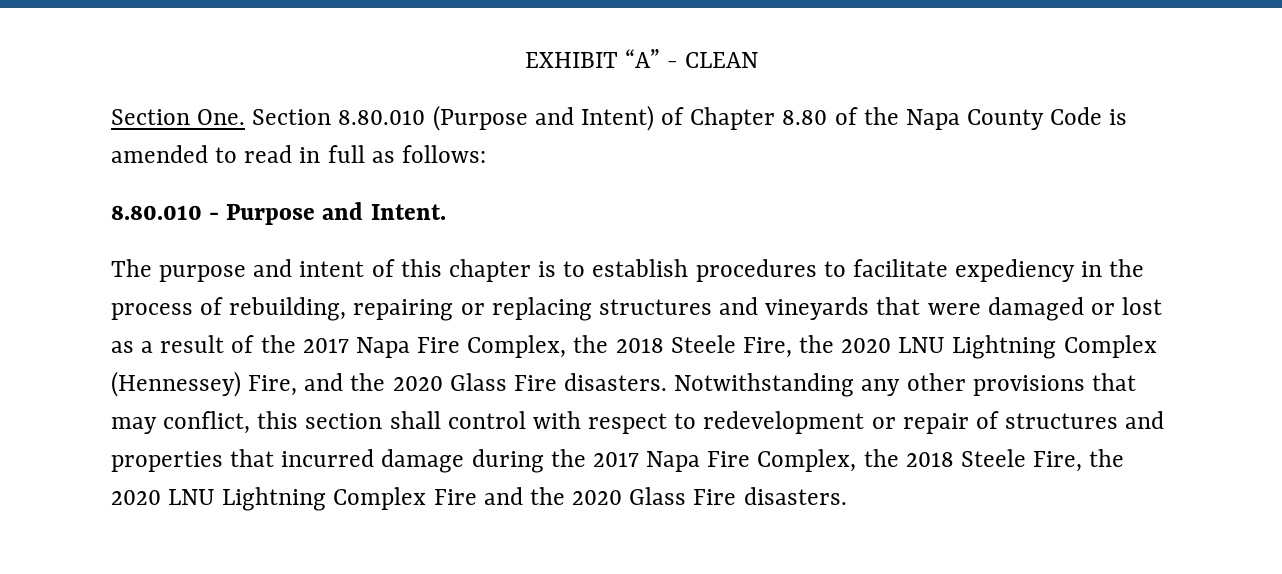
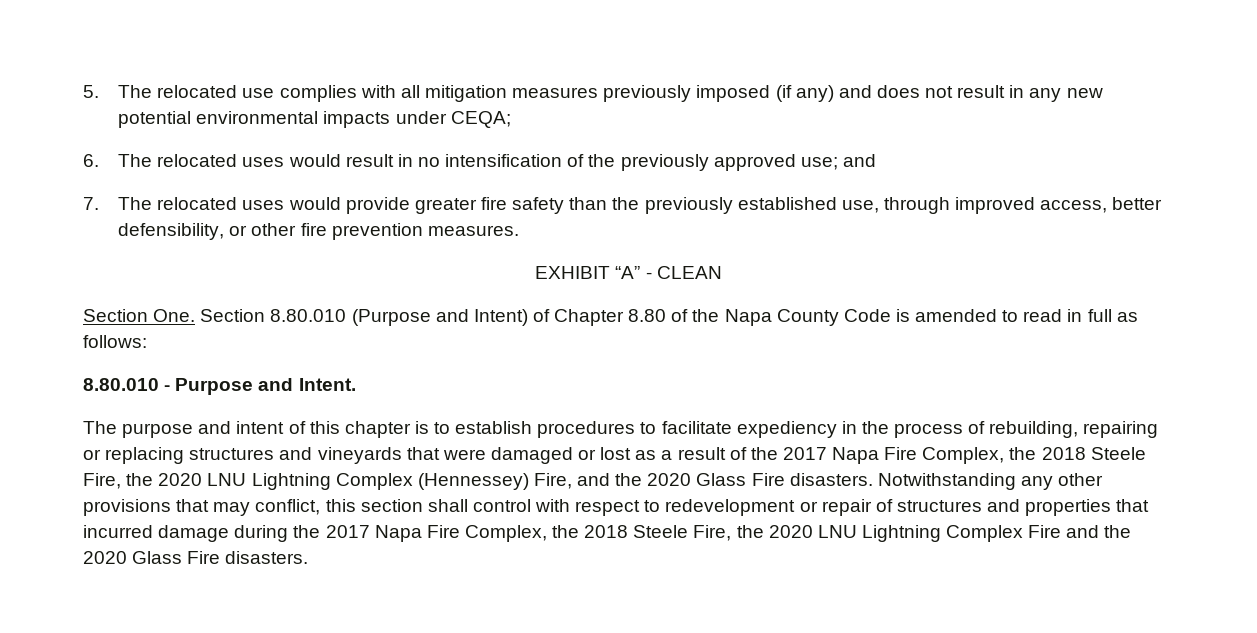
(524, 60) none -> [83,85,1103,102] [118,111,511,128] [83,154,876,171] [83,197,1163,214] [118,223,519,240] 5. The relocated use complies with all mitigation measures previously imposed (if any) and does not result in any new potential environmental impacts under CEQA; // 6. The relocated uses would result in no intensification of the previously approved use; and // 7. The relocated uses would provide greater fire safety than the previously established use, through improved access, better defensibility, or other fire prevention measures. //

